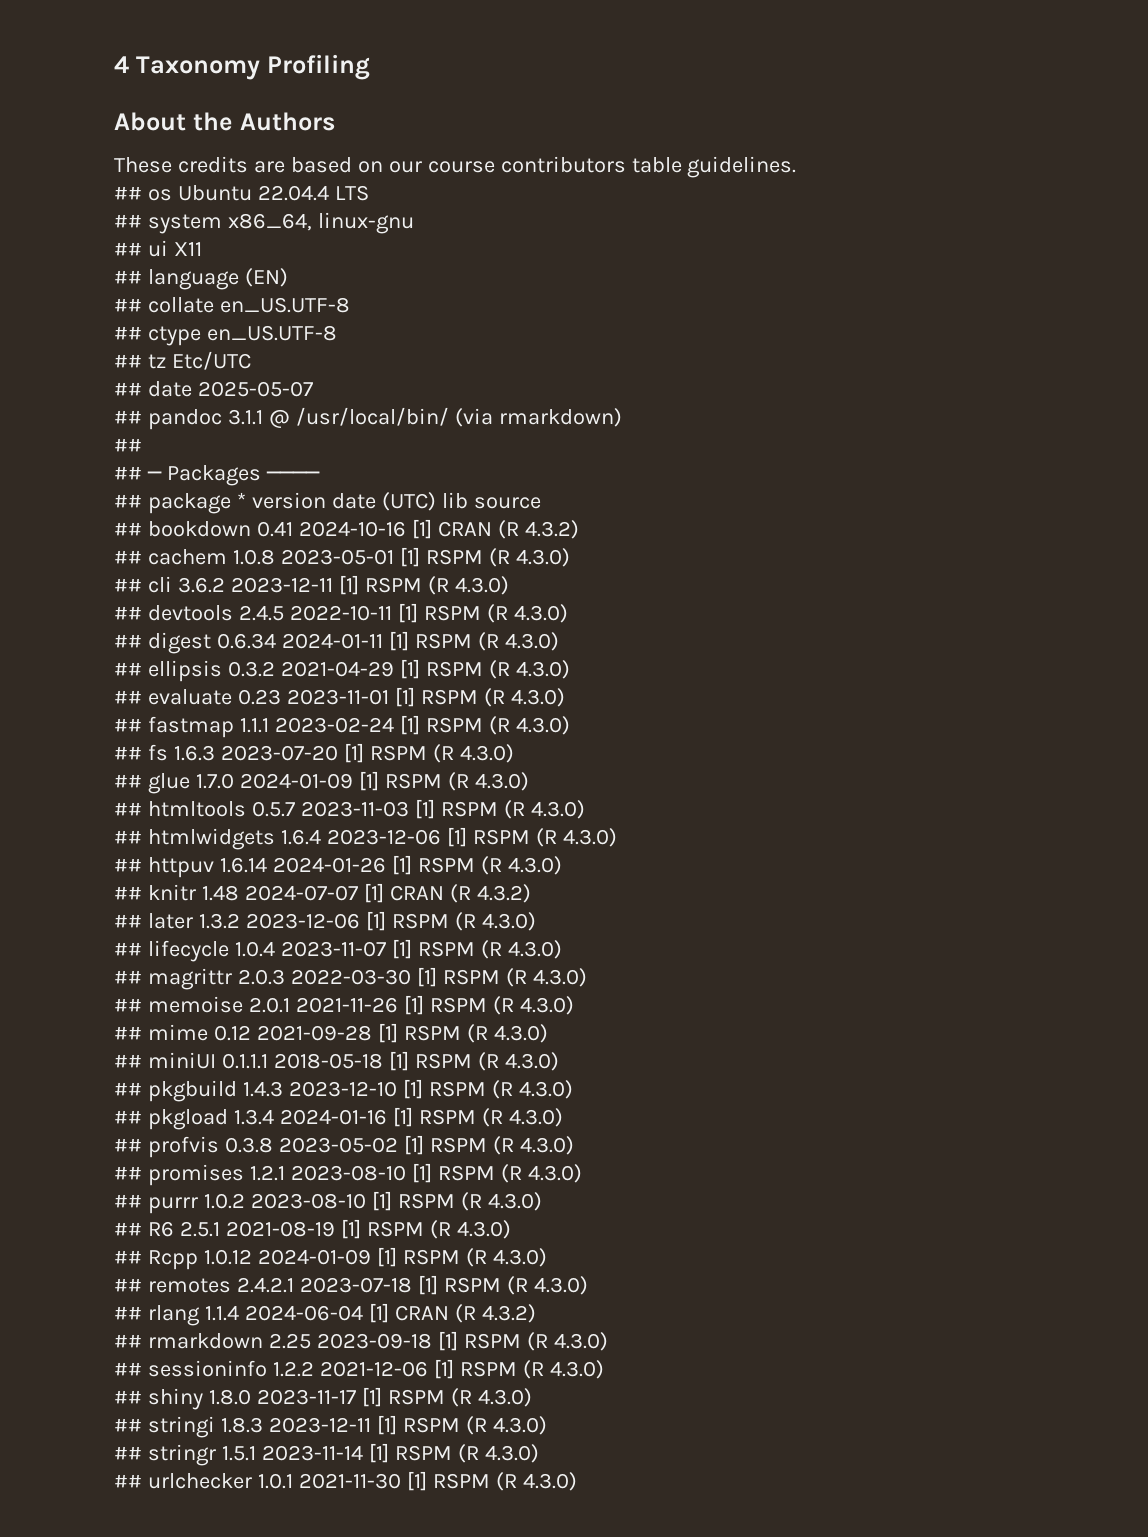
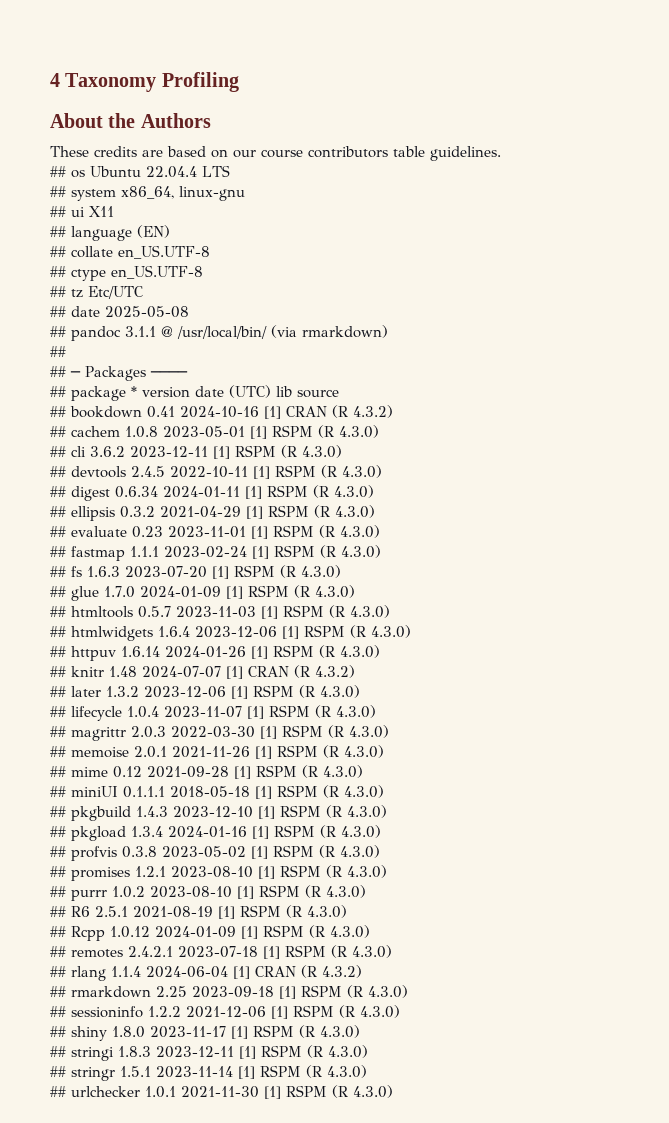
[197,381,313,397] 2025-05-07 -> [105,306,189,318] 2025-05-08

